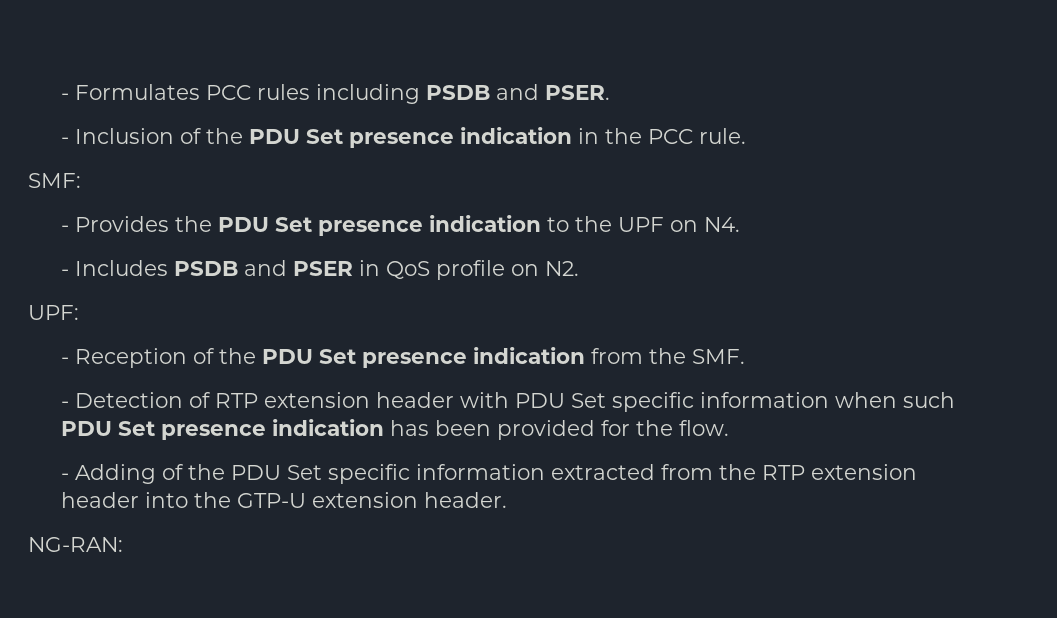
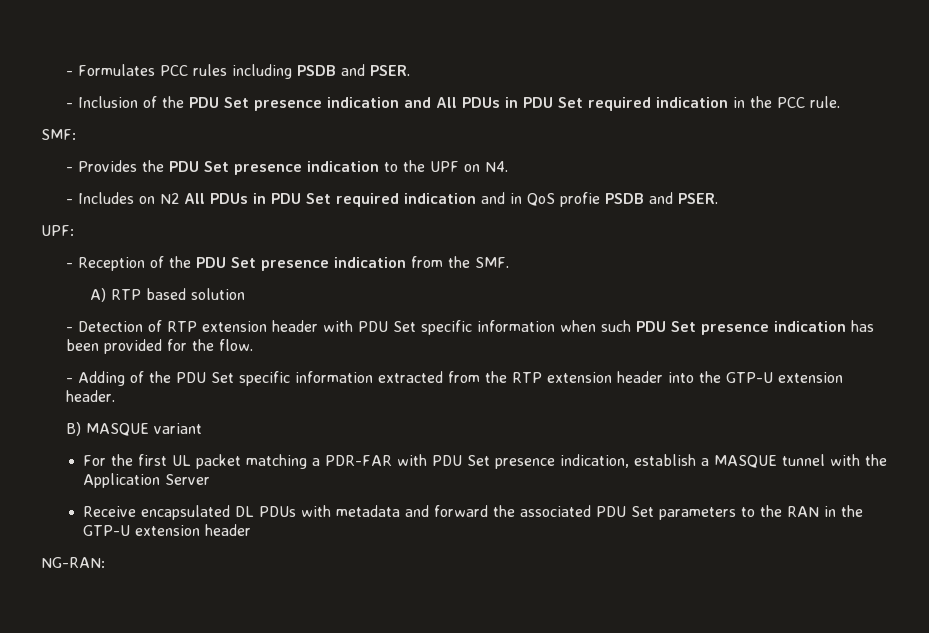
(573, 135) none -> [403,97,728,111] and All PDUs in PDU Set required indication
[174,260,580,280] PSDB and PSER in QoS profile on N2. -> [138,192,718,207] on N2 All PDUs in PDU Set required indication and in QoS profie PSDB and PSER.
(746, 356) none -> [90,288,246,302] // A) RTP based solution
(508, 500) none -> [65,422,202,436] [83,454,888,469] [83,473,211,488] [83,505,864,520] [83,524,252,536] // B) MASQUE variant // For the first UL packet matching a PDR-FAR with PDU Set presence indication, establish a MASQUE tunnel with the Application Server // Receive encapsulated DL PDUs with metadata and forward the associated PDU Set parameters to the RAN in the GTP-U extension header

